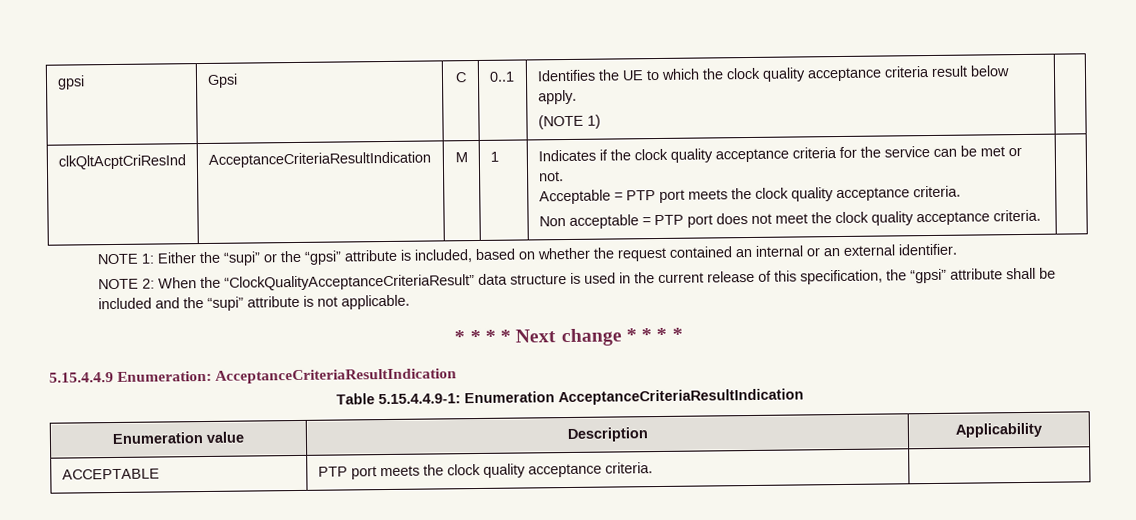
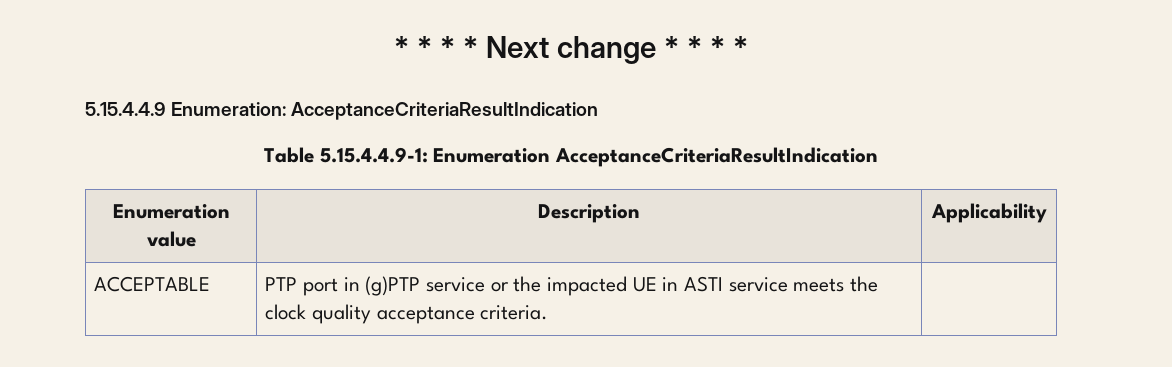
[56,75,85,90] [206,73,238,88] [454,72,467,83] [488,71,515,82] [536,65,1010,82] [537,89,577,105] [537,114,601,130] [57,154,186,170] [207,151,431,168] [454,152,468,163] [489,151,499,162] [537,145,1022,163] [538,171,564,182] [538,185,961,205] [538,209,1041,229] [97,243,958,266] [98,267,1057,291] [98,294,411,311] gpsi | Gpsi | C | 0..1 | Identifies the UE to which the clock quality acceptance criteria result below apply. // (NOTE 1) | // clkQltAcptCriResInd | AcceptanceCriteriaResultIndication | M | 1 | Indicates if the clock quality acceptance criteria for the service can be met or not. // Acceptable = PTP port meets the clock quality acceptance criteria. // Non acceptable = PTP port does not meet the clock quality acceptance criteria. | // NOTE 1: Either the “supi” or the “gpsi” attribute is included, based on whether the request contained an internal or an external identifier. // NOTE 2: When the “ClockQualityAcceptanceCriteriaResult” data structure is used in the current release of this specification, the “gpsi” attribute shall be included and the “supi” attribute is not applicable. // -> (394, 47) none
(377, 473) none -> [343,276,788,296] in (g)PTP service or the impacted UE in ASTI service

